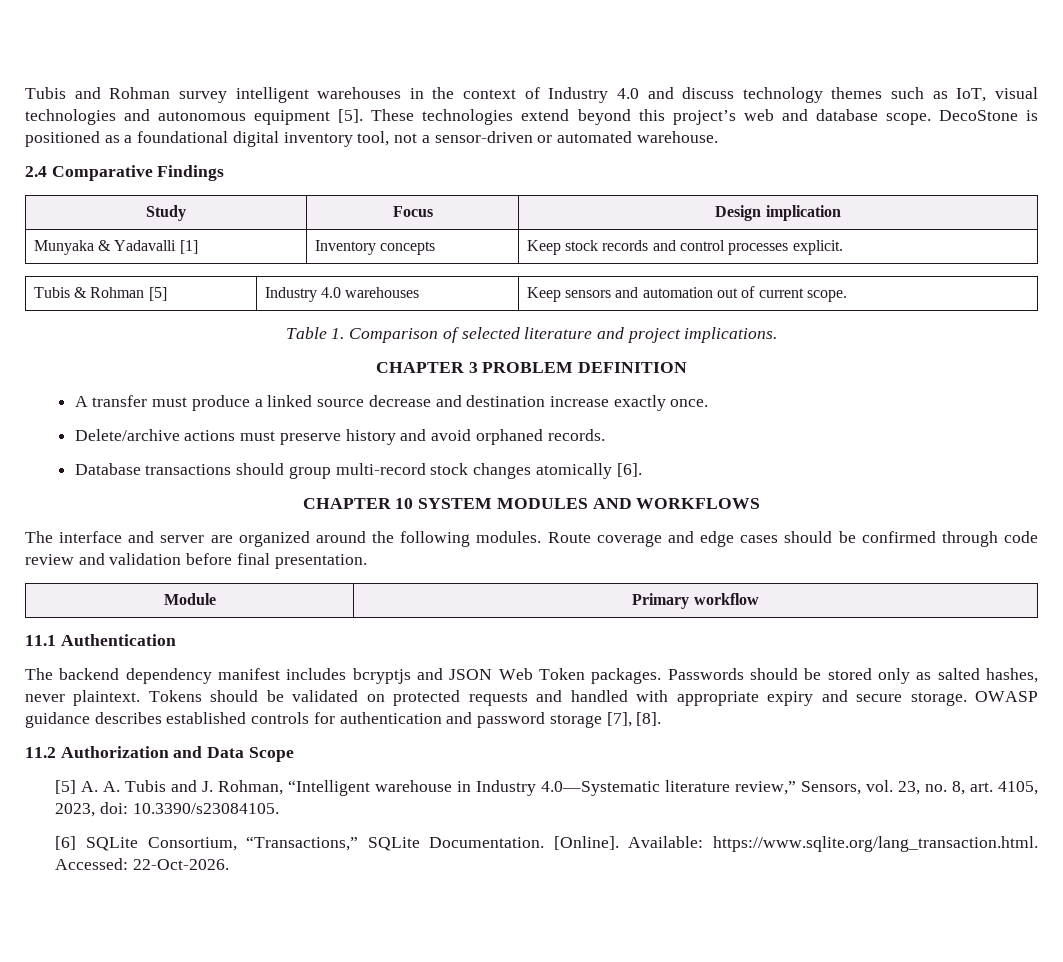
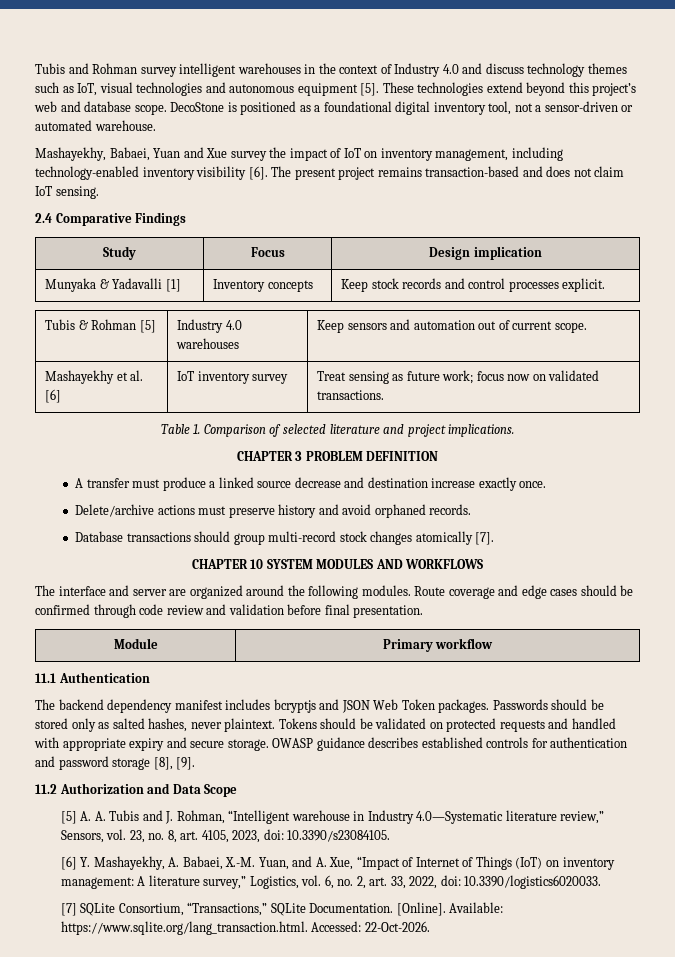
(718, 137) none -> [35,147,563,161] [35,166,625,180] [35,186,99,199] // Mashayekhy, Babaei, Yuan and Xue survey the impact of IoT on inventory management, including technology-enabled inventory visibility [6]. The present project remains transaction-based and does not claim IoT sensing.
(847, 296) none -> [45,370,144,384] [45,389,62,403] [177,371,289,384] [317,370,600,384] [317,390,385,400] // Mashayekhy et al. [6] | IoT inventory survey | Treat sensing as future work; focus now on validated transactions.
[616,463,642,477] [6]. -> [475,532,495,545] [7].
[606,712,662,727] [7], [8]. -> [153,757,196,770] [8], [9].
(77, 843) none -> [80,856,615,870] [60,875,602,889] [60,903,77,916] Y. Mashayekhy, A. Babaei, X.-M. Yuan, and A. Xue, “Impact of Internet of Things (IoT) on inventory management: A literature survey,” Logistics, vol. 6, no. 2, art. 33, 2022, doi: 10.3390/logistics6020033. // [7]

